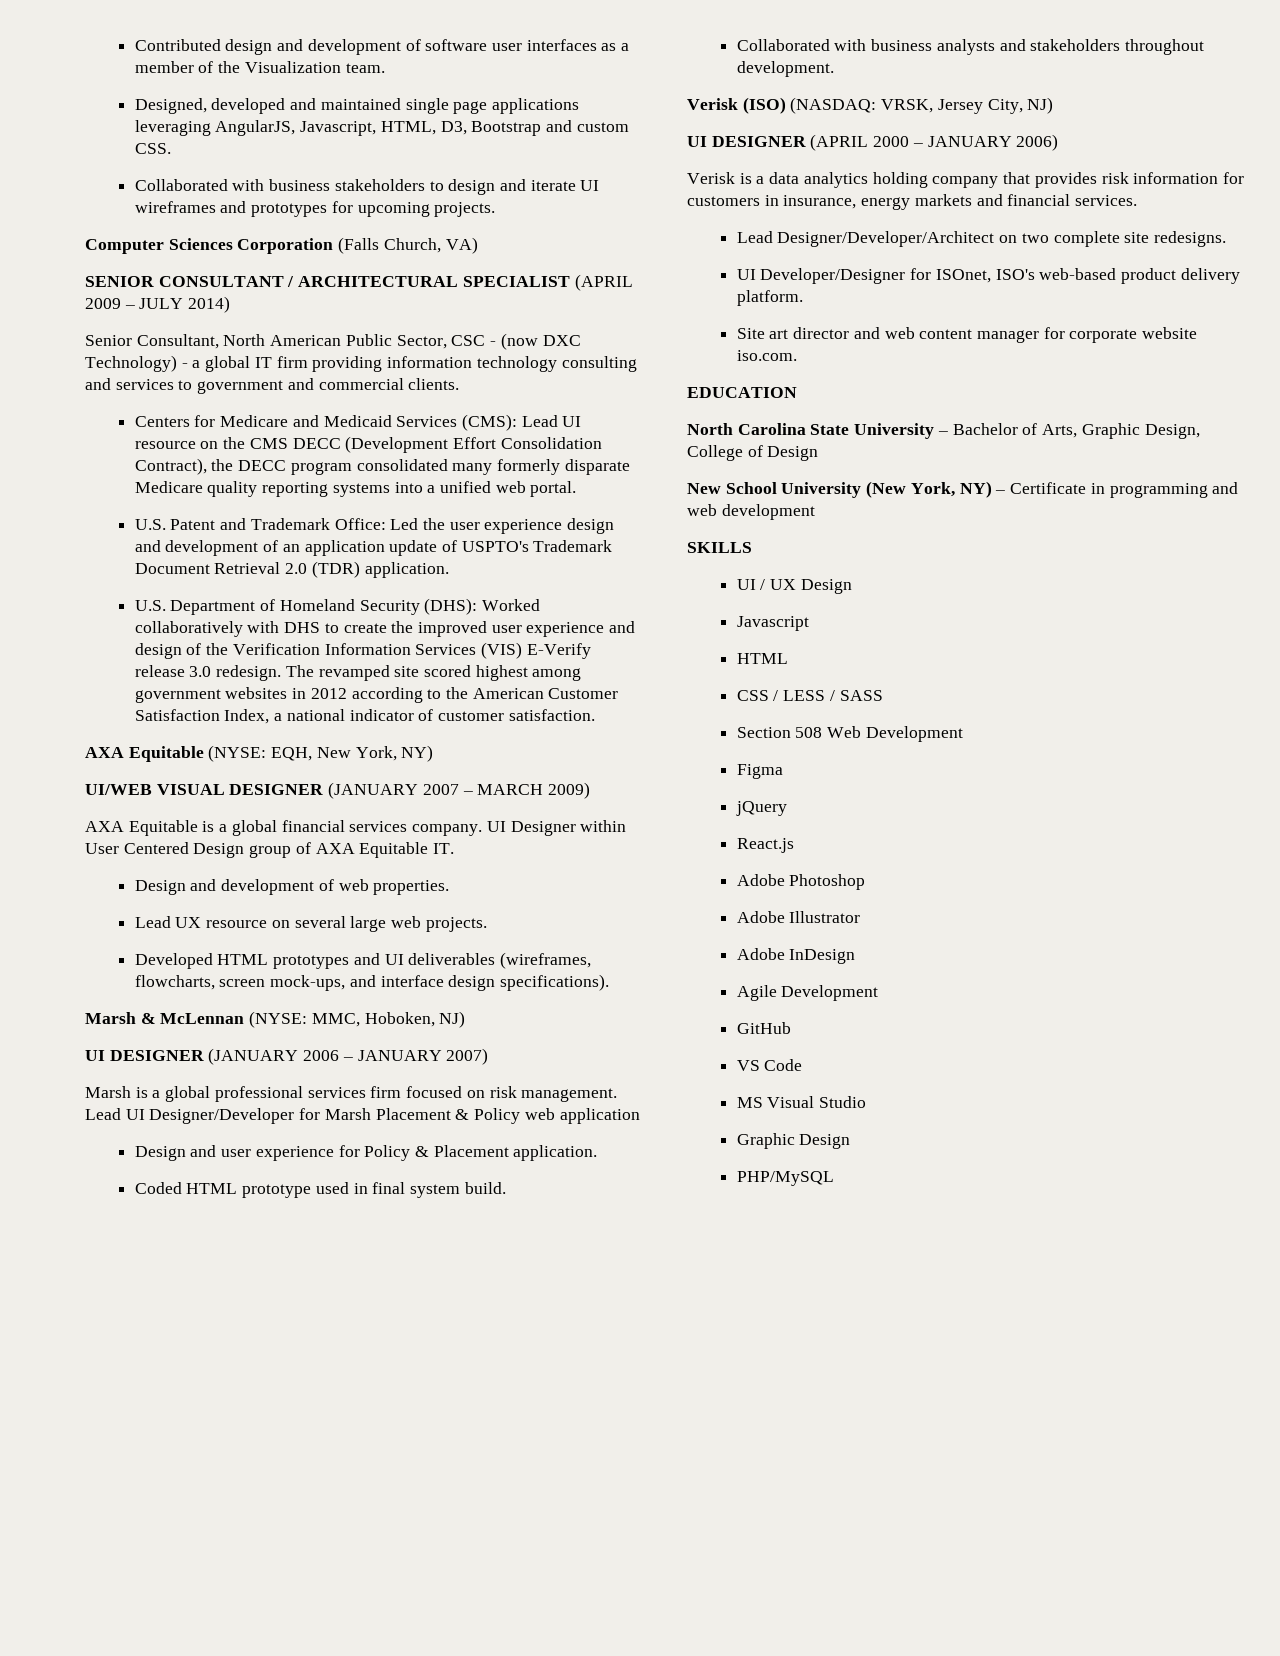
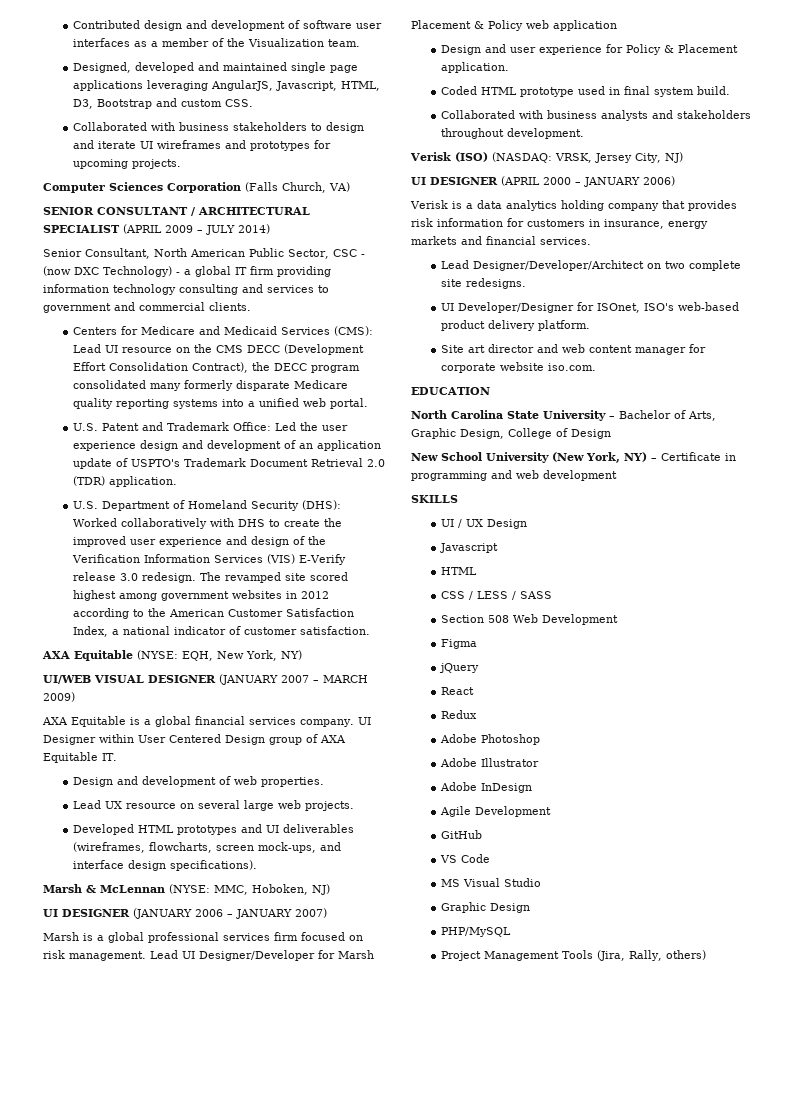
[736,838,794,853] React.js -> [440,687,474,695] [440,710,477,719] React // Redux
(834, 1178) none -> [440,950,706,961] // Project Management Tools (Jira, Rally, others)

